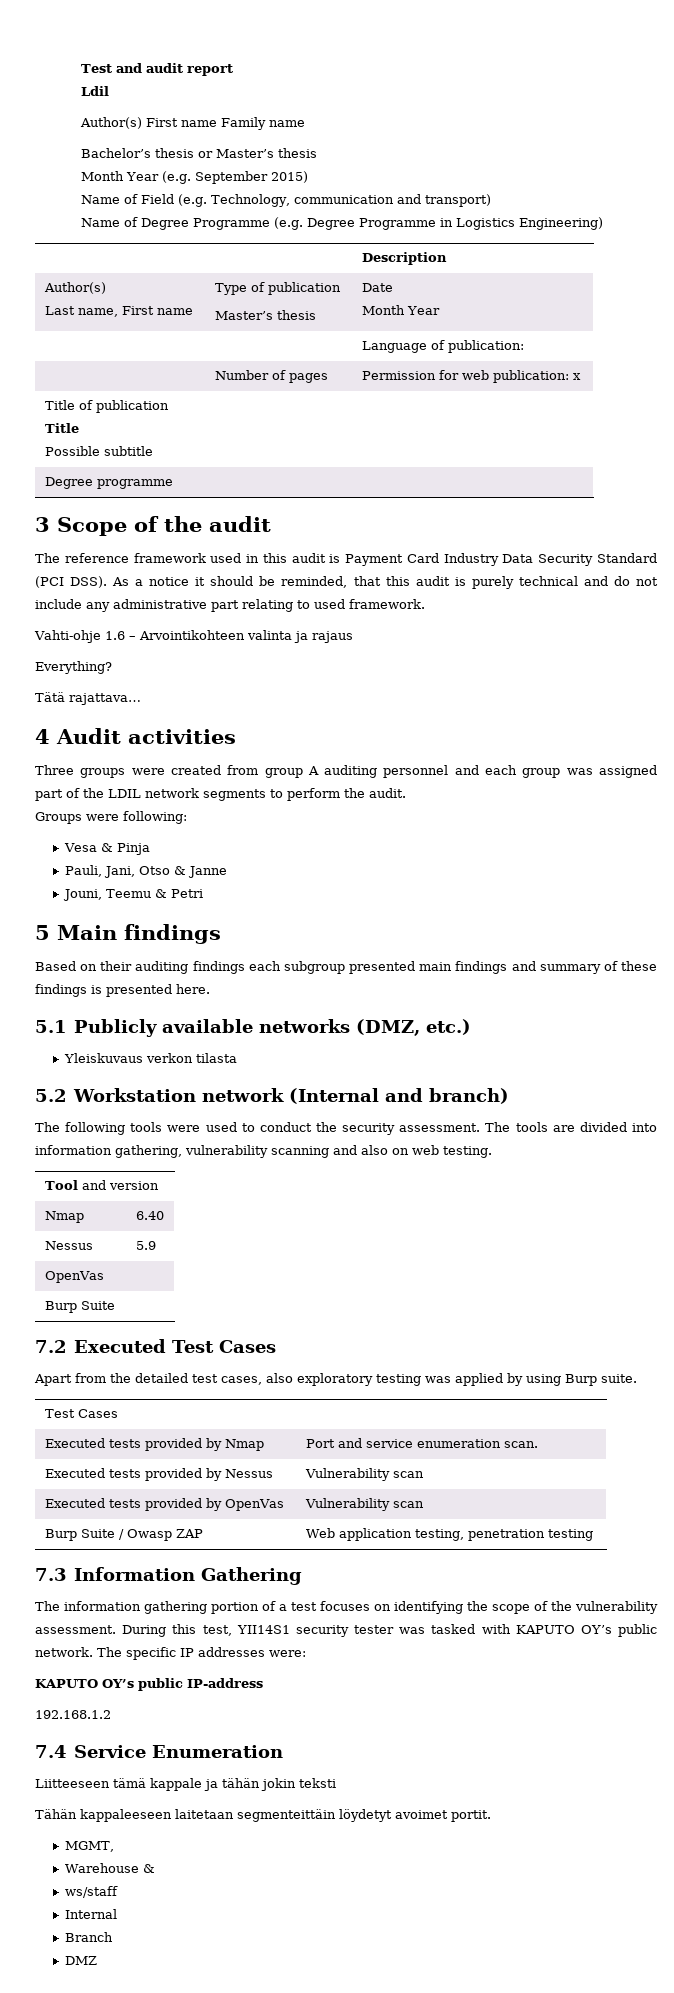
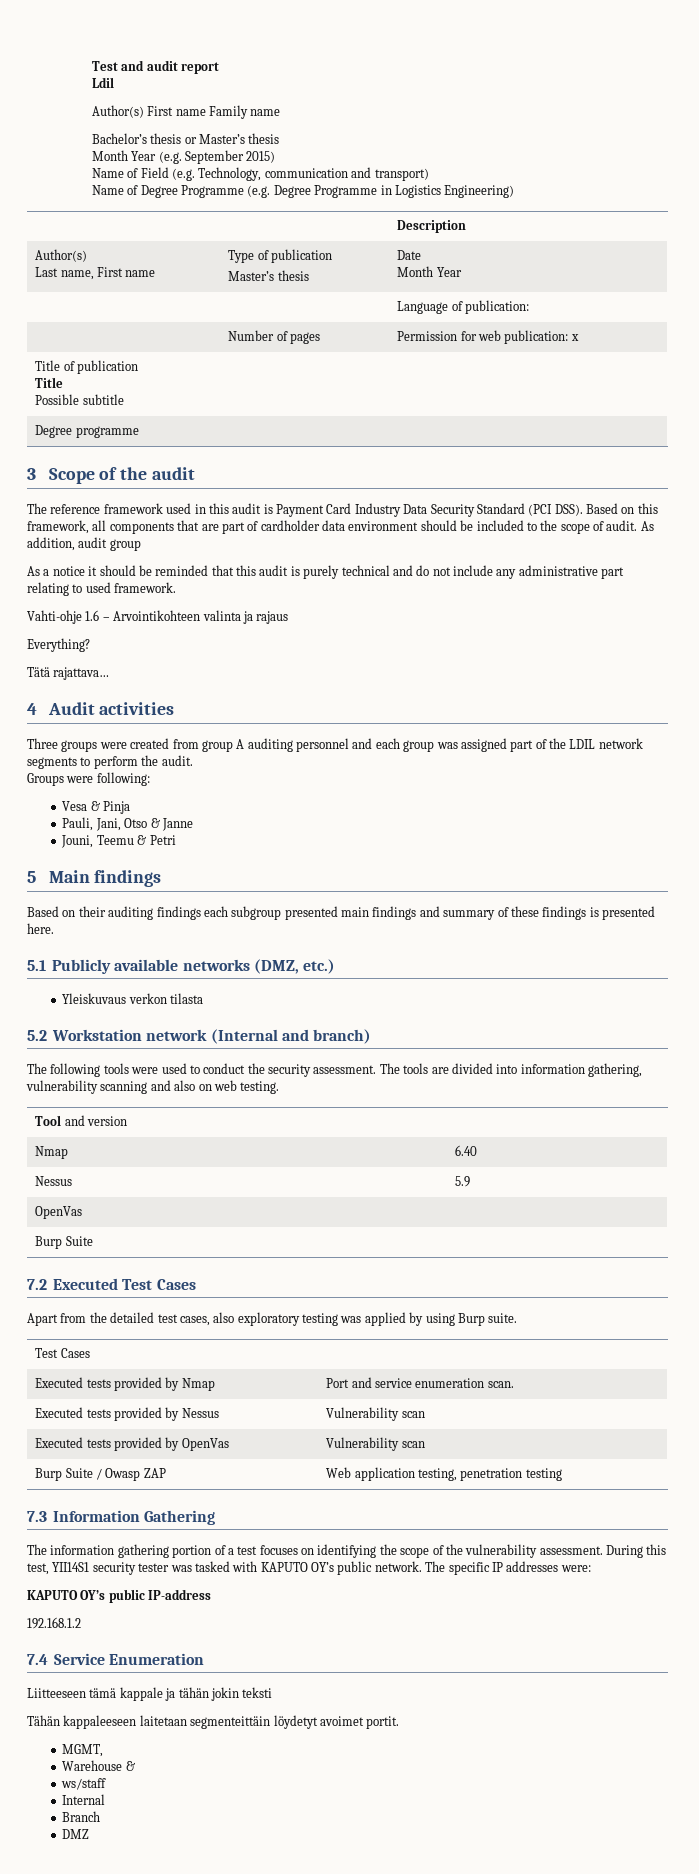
(108, 582) none -> [586,503,658,514] [27,520,654,534] [27,537,141,551] Based on this framework, all components that are part of cardholder data environment should be included to the scope of audit. As addition, audit group //
[281,576,348,588] reminded, -> [155,565,209,576] reminded

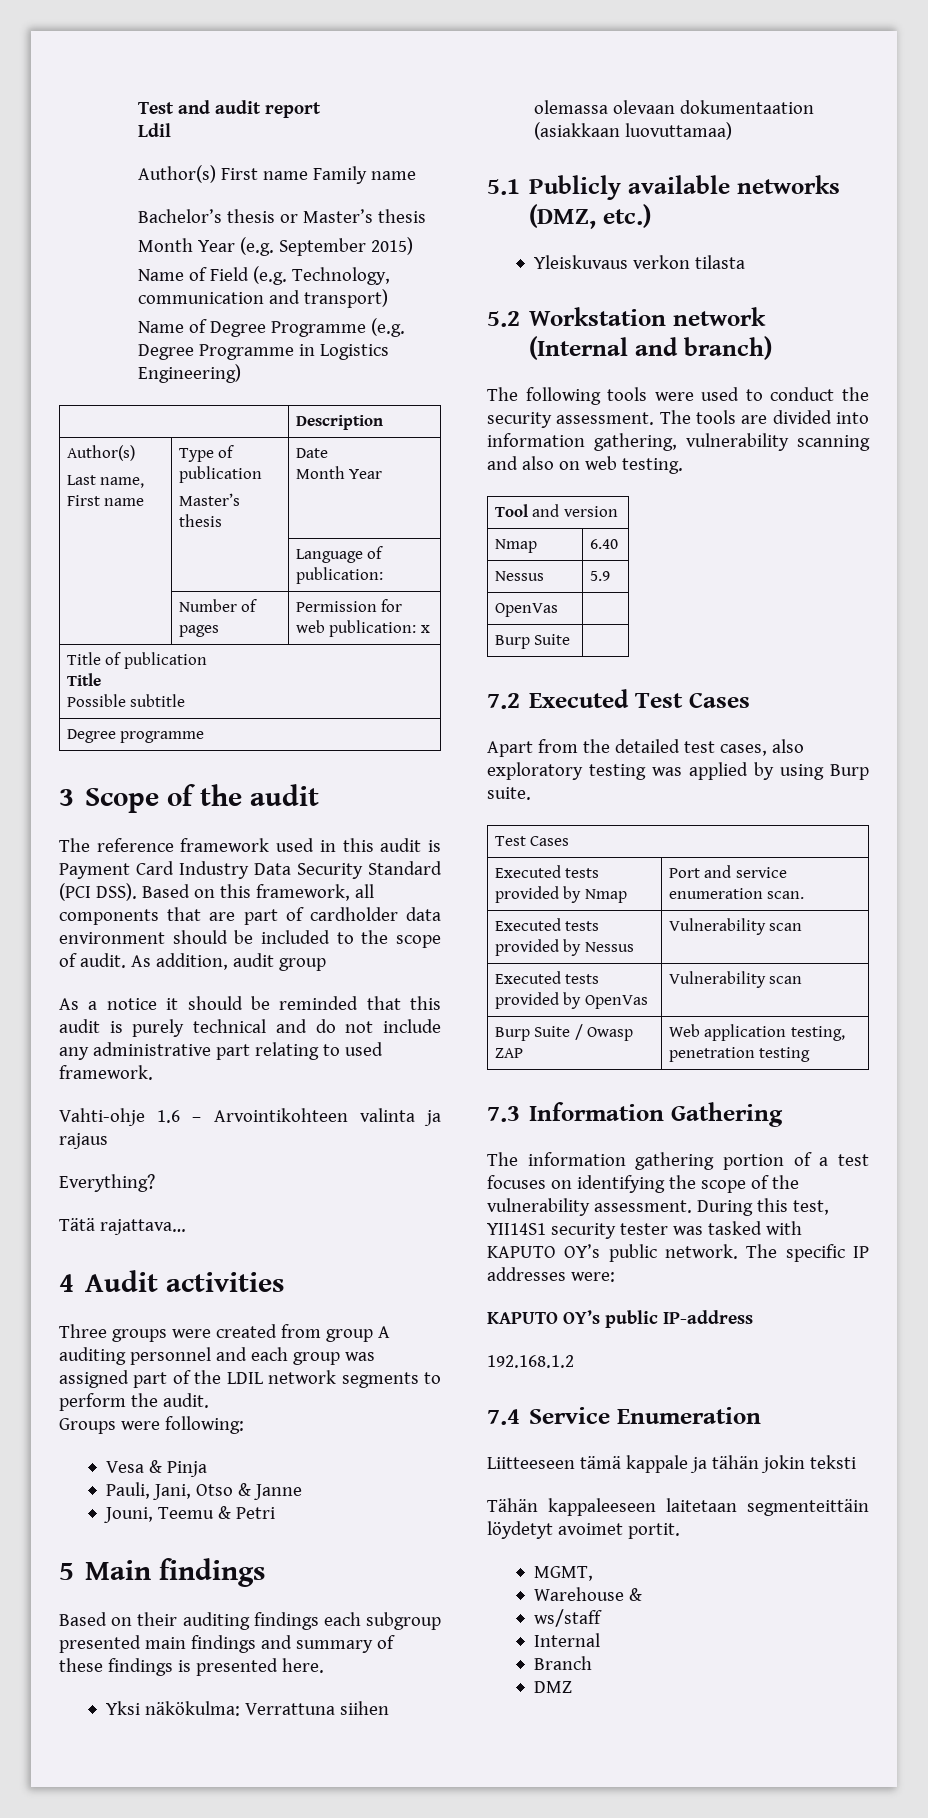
(54, 928) none -> [105,1701,389,1716] [533,100,814,114] [533,122,732,140] // Yksi näkökulma: Verrattuna siihen olemassa olevaan dokumentaation (asiakkaan luovuttamaa)

